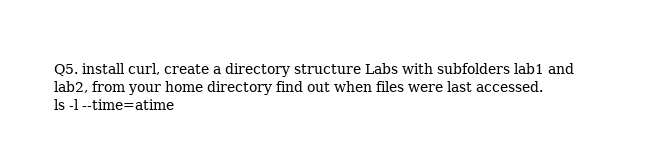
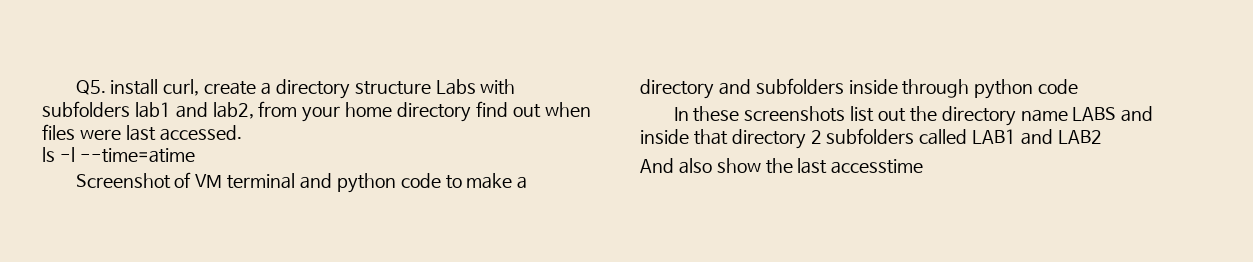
(174, 104) none -> [75,172,528,193] [640,78,1079,99] [673,106,1154,126] [640,128,1102,149] [640,158,924,174] // Screenshot of VM terminal and python code to make a directory and subfolders inside through python code // In these screenshots list out the directory name LABS and inside that directory 2 subfolders called LAB1 and LAB2 // And also show the last accesstime

